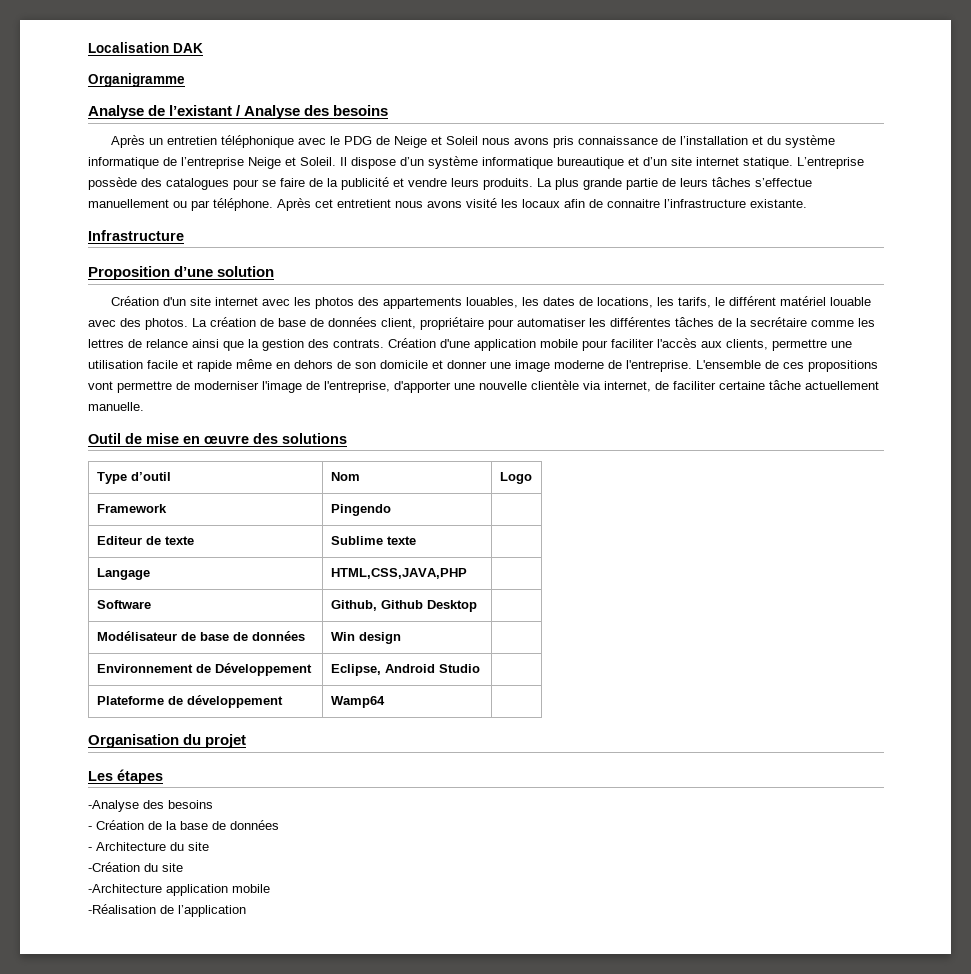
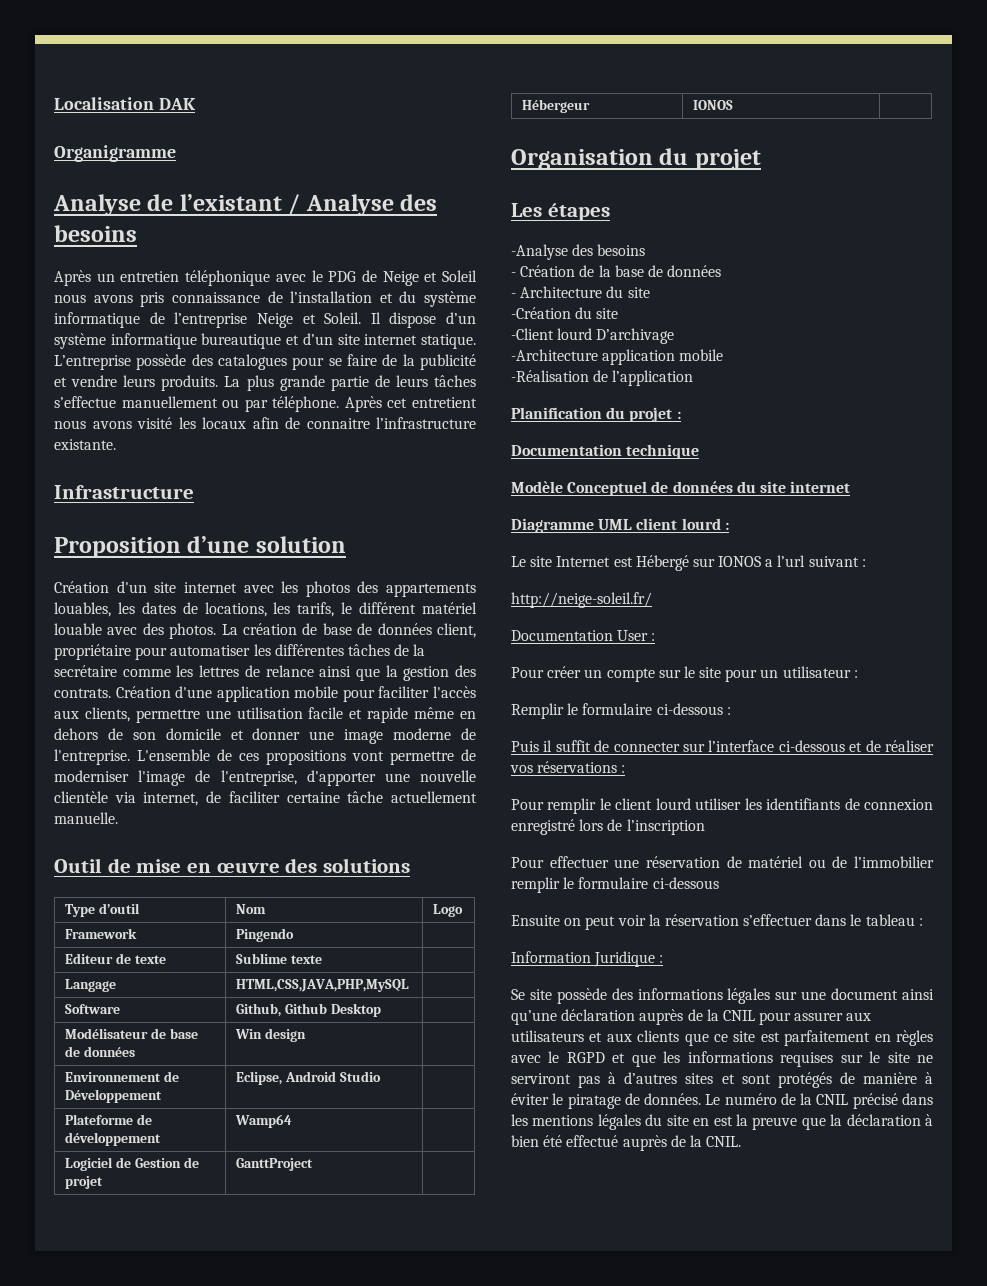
[330,568,467,579] HTML,CSS,JAVA,PHP -> [236,979,410,992] HTML,CSS,JAVA,PHP,MySQL
(385, 702) none -> [65,1157,199,1171] [65,1176,104,1189] [236,1158,314,1171] [522,99,591,113] [693,100,734,110] // Logiciel de Gestion de projet | GanttProject | // Hébergeur | IONOS |
(183, 867) none -> [511,328,675,344] // -Client lourd D’archivage
(246, 911) none -> [511,407,681,422] [511,444,700,459] [511,481,851,496] [511,518,729,533] [511,555,866,571] [511,592,652,608] [511,630,656,641] [511,666,858,682] [511,703,731,719] [511,740,934,752] [510,761,626,773] [511,798,933,814] [511,819,705,835] [511,856,934,868] [511,877,719,893] [511,914,923,930] [511,951,664,967] [511,988,935,1004] [511,1009,872,1025] [511,1030,933,1046] [511,1051,933,1067] [511,1072,933,1088] [511,1093,933,1109] [511,1114,933,1130] [511,1135,742,1151] // Planification du projet : // Documentation technique // Modèle Conceptuel de données du site internet // Diagramme UML client lourd : // Le site Internet est Hébergé sur IONOS a l’url suivant : // http://neige-soleil.fr/ // Documentation User : // Pour créer un compte sur le site pour un utilisateur : // Remplir le formulaire ci-dessous : // Puis il suffit de connecter sur l’interface ci-dessous et de réaliser vos réservations : // Pour remplir le client lourd utiliser les identifiants de connexion enregistré lors de l’inscription // Pour effectuer une réservation de matériel ou de l’immobilier remplir le formulaire ci-dessous // Ensuite on peut voir la réservation s’effectuer dans le tableau : // Information Juridique : // Se site possède des informations légales sur une document ainsi qu’une déclaration auprès de la CNIL pour assurer aux utilisateurs et aux clients que ce site est parfaitement en règles avec le RGPD et que les informations requises sur le site ne serviront pas à d’autres sites et sont protégés de manière à éviter le piratage de données. Le numéro de la CNIL précisé dans les mentions légales du site en est la preuve que la déclaration à bien été effectué auprès de la CNIL.

